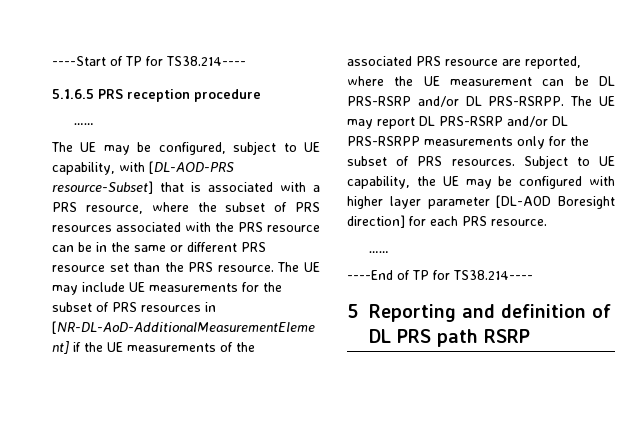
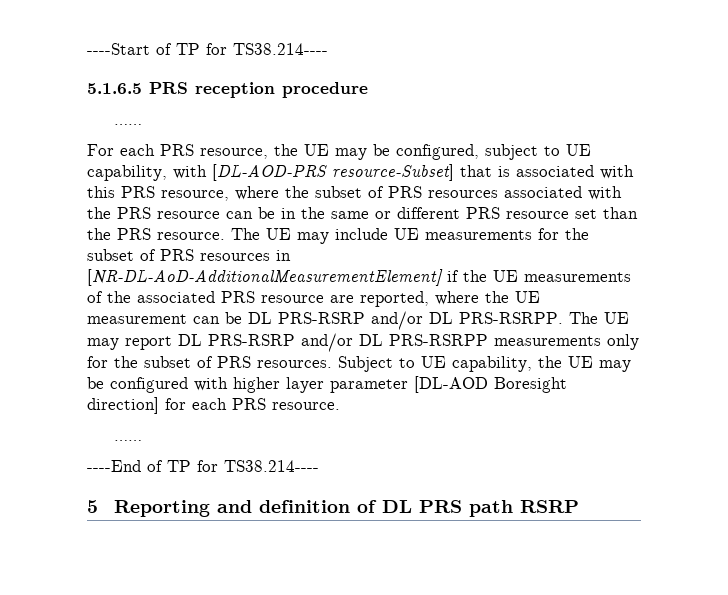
[51,142,73,152] The -> [87,144,298,159] For each PRS resource, the
[313,185,320,192] a -> [87,186,115,198] this

